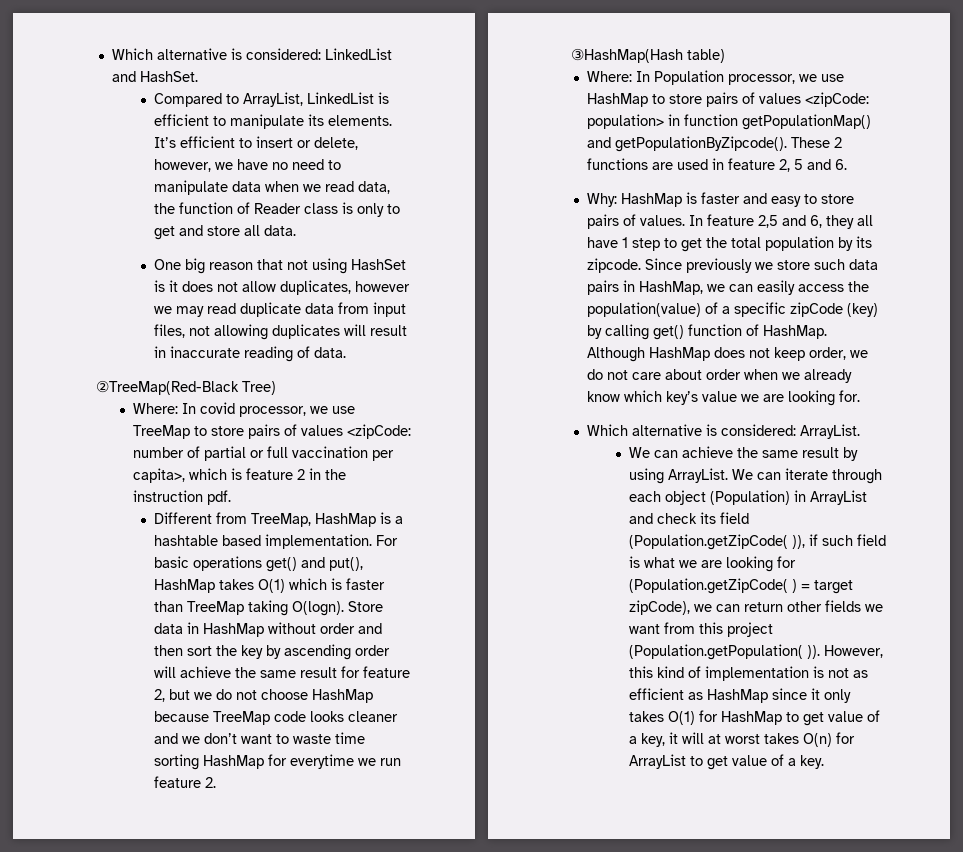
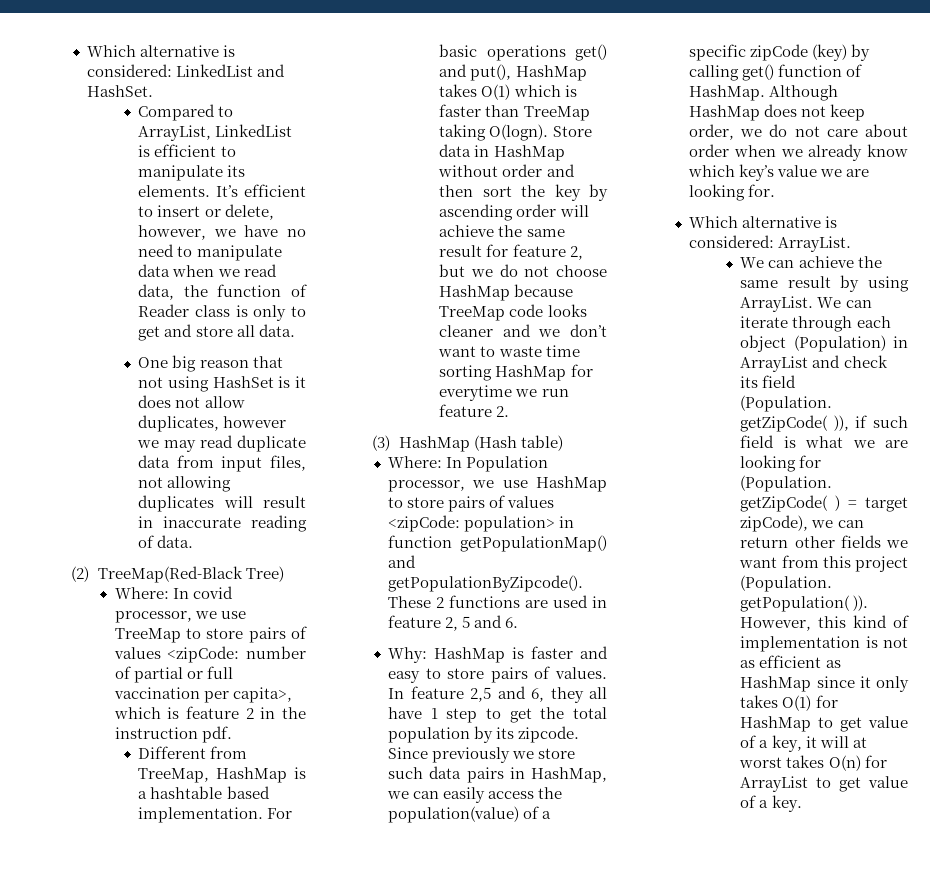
[96,380,240,395] ②TreeMap(Red-Black -> [70,566,244,583] (2) TreeMap(Red-Black
[571,48,684,63] ③HashMap(Hash -> [371,435,518,452] (3) HashMap (Hash

